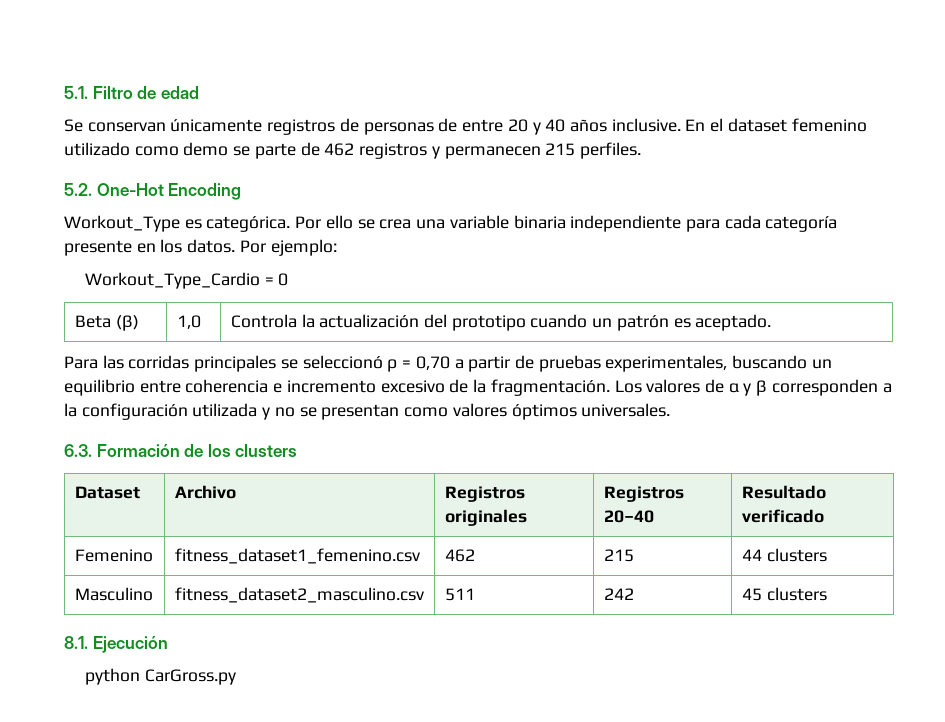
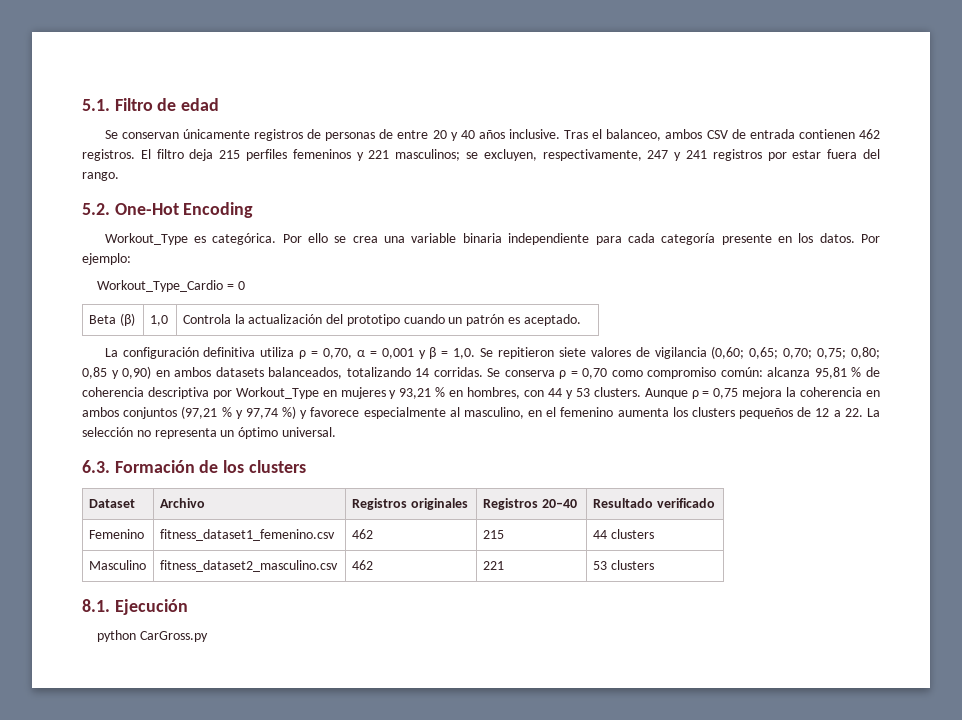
[685,118,867,132] [64,142,641,159] En el dataset femenino utilizado como demo se parte de 462 registros y permanecen 215 perfiles. -> [564,129,880,141] [82,149,880,161] [82,172,119,181] Tras el balanceo, ambos CSV de entrada contienen 462 registros. El filtro deja 215 perfiles femeninos y 221 masculinos; se excluyen, respectivamente, 247 y 241 registros por estar fuera del rango.
[64,355,832,372] [64,379,892,396] [64,403,671,420] Para las corridas principales se seleccionó ρ = 0,70 a partir de pruebas experimentales, buscando un equilibrio entre coherencia e incremento excesivo de la fragmentación. Los valores de α y β corresponden a la configuración utilizada y no se presentan como valores óptimos universales. -> [104,346,880,359] [82,366,880,379] [82,387,881,399] [82,406,880,419] [82,427,336,439] La configuración definitiva utiliza ρ = 0,70, α = 0,001 y β = 1,0. Se repitieron siete valores de vigilancia (0,60; 0,65; 0,70; 0,75; 0,80; 0,85 y 0,90) en ambos datasets balanceados, totalizando 14 corridas. Se conserva ρ = 0,70 como compromiso común: alcanza 95,81 % de coherencia descriptiva por Workout_Type en mujeres y 93,21 % en hombres, con 44 y 53 clusters. Aunque ρ = 0,75 mejora la coherencia en ambos conjuntos (97,21 % y 97,74 %) y favorece especialmente al masculino, en el femenino aumenta los clusters pequeños de 12 a 22. La selección no representa un óptimo universal.
[444,588,475,601] [603,588,634,600] [741,588,762,601] 511 | 242 | 45 -> [351,560,373,570] [482,561,504,570] [592,561,607,570] 462 | 221 | 53

